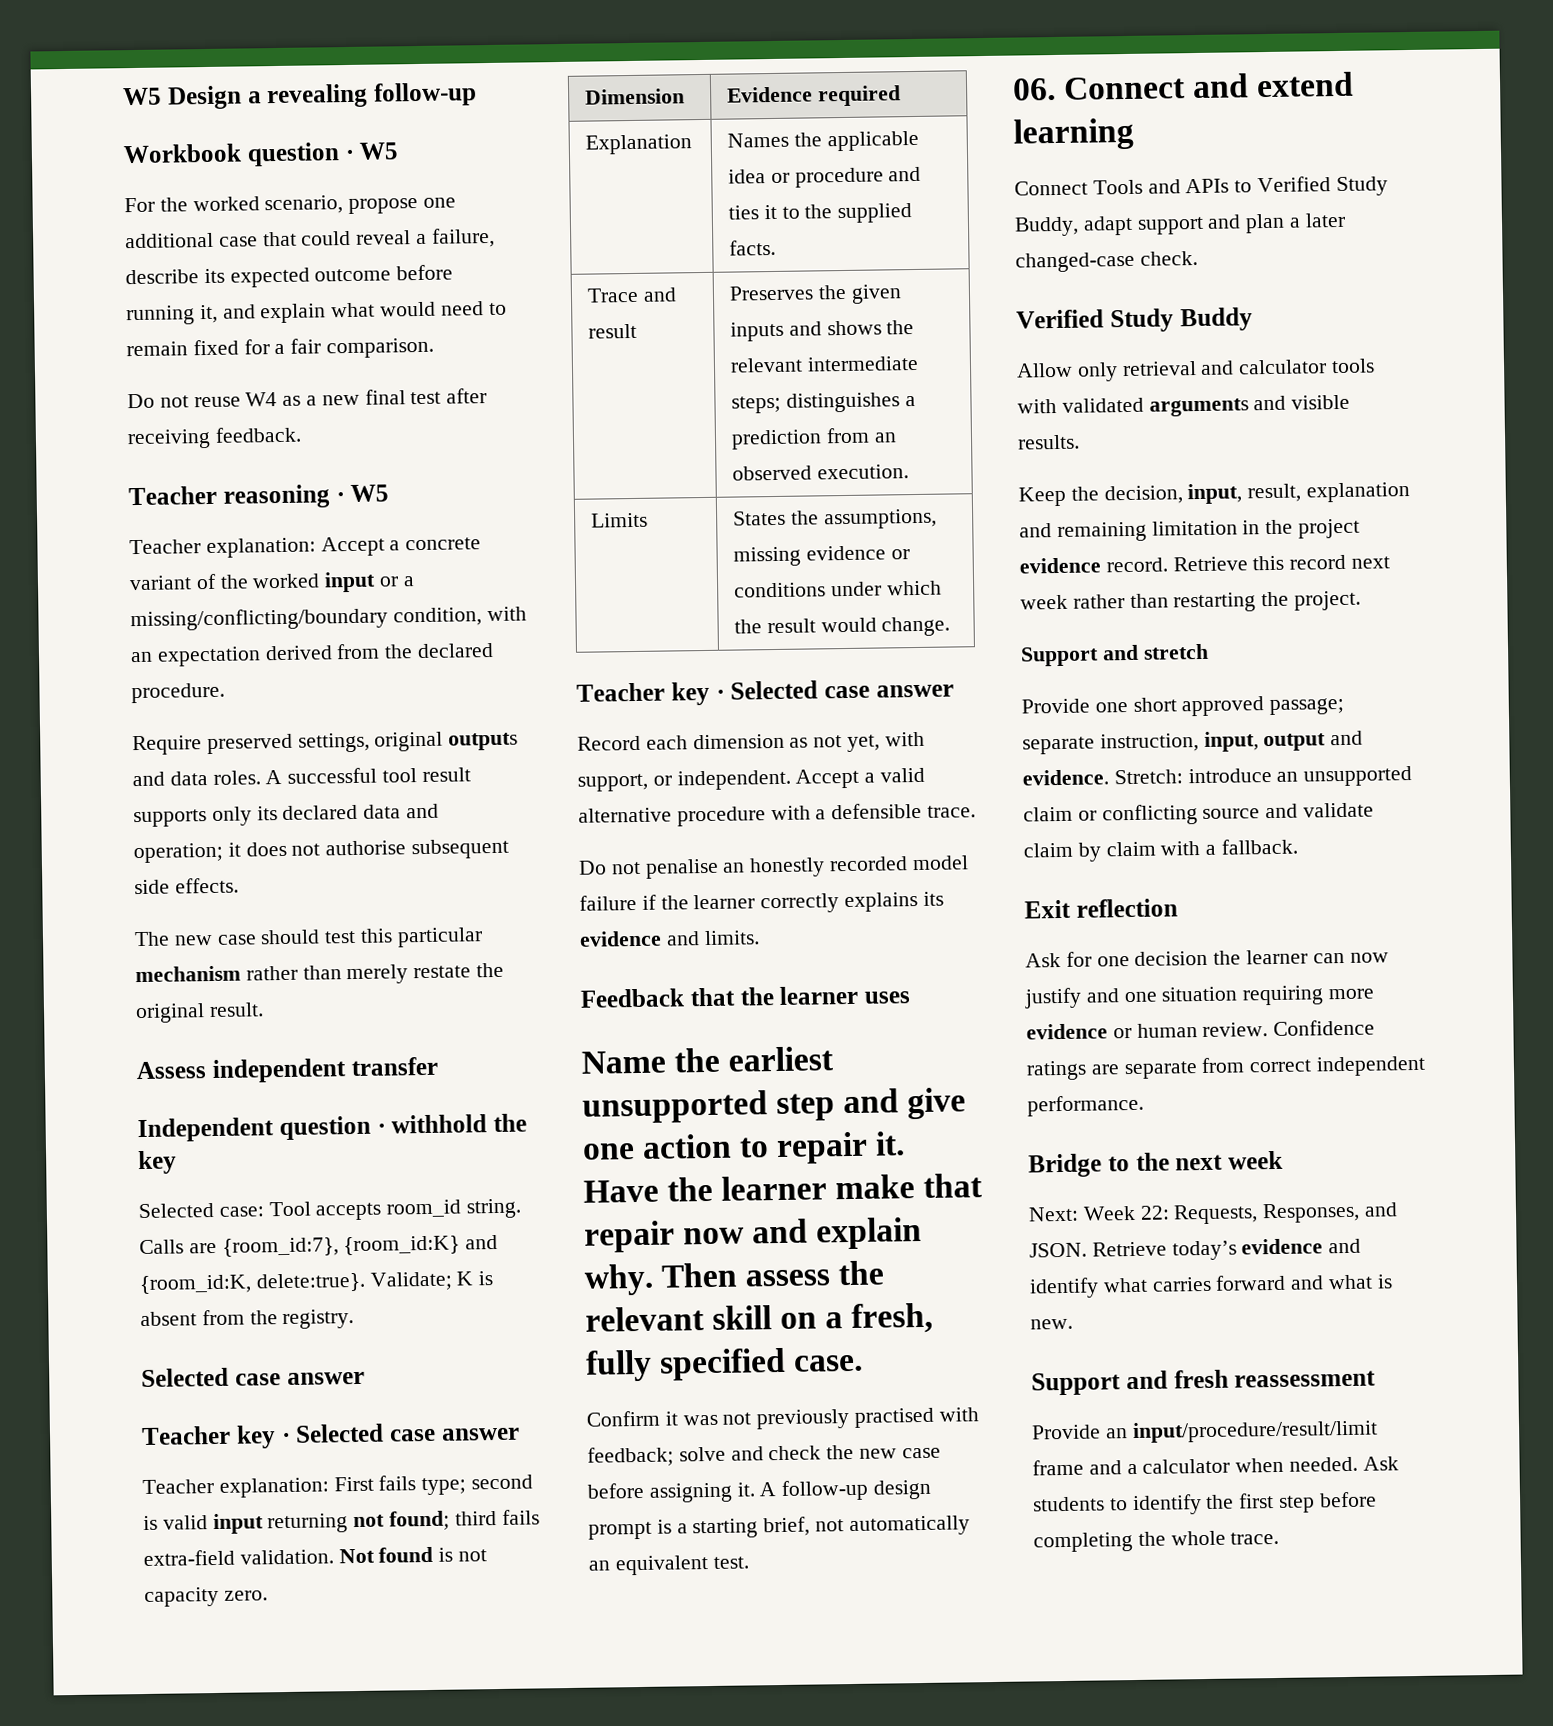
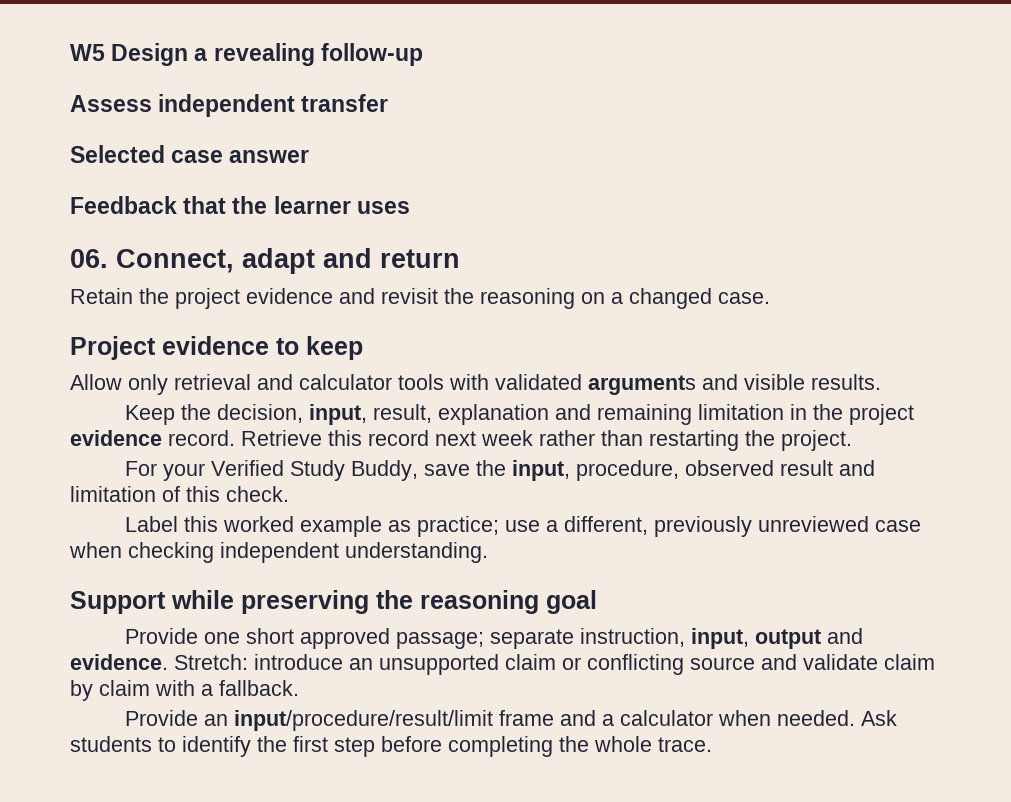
[123,142,400,167] [124,195,457,215] [125,227,495,249] [125,264,454,288] [126,301,507,326] [126,337,435,359] [127,388,488,409] [127,426,301,450] [128,484,390,509] [129,536,482,559] [129,571,415,593] [130,606,527,632] [130,642,495,667] [131,682,225,704] [132,731,519,756] [132,767,471,787] [133,803,440,828] [133,838,510,864] [134,877,239,895] [134,927,483,948] [135,962,505,985] [135,1002,264,1024] [136,1056,438,1084] [137,1113,527,1143] [138,1150,177,1175] [138,1198,522,1221] [139,1234,499,1257] [139,1271,494,1295] [140,1309,355,1330] [141,1367,365,1388] [141,1423,520,1449] [142,1474,534,1498] [143,1509,540,1535] [143,1546,488,1567] [144,1586,268,1608] [584,88,685,105] [726,85,901,107] [584,134,692,155] [726,130,919,152] [727,166,922,188] [727,203,913,224] [728,239,776,256] [586,287,677,303] [587,323,637,339] [728,284,902,304] [729,319,915,342] [729,355,919,373] [730,392,916,414] [730,427,897,450] [731,464,909,481] [590,512,648,528] [732,508,937,530] [732,545,910,567] [733,580,942,598] [733,616,951,637] [576,680,954,706] [577,731,925,752] [577,767,926,792] [578,802,977,827] [578,855,969,879] [579,891,944,914] [579,930,760,947] Workbook question · W5 // For the worked scenario, propose one additional case that could reveal a failure, describe its expected outcome before running it, and explain what would need to remain fixed for a fair comparison. // Do not reuse W4 as a new final test after receiving feedback. // Teacher reasoning · W5 // Teacher explanation: Accept a concrete variant of the worked input or a missing/conflicting/boundary condition, with an expectation derived from the declared procedure. // Require preserved settings, original outputs and data roles. A successful tool result supports only its declared data and operation; it does not authorise subsequent side effects. // The new case should test this particular mechanism rather than merely restate the original result. // Assess independent transfer // Independent question · withhold the key // Selected case: Tool accepts room_id string. Calls are {room_id:7}, {room_id:K} and {room_id:K, delete:true}. Validate; K is absent from the registry. // Selected case answer // Teacher key · Selected case answer // Teacher explanation: First fails type; second is valid input returning not found; third fails extra-field validation. Not found is not capacity zero. // Dimension | Evidence required // Explanation | Names the applicable idea or procedure and ties it to the supplied facts. // Trace and result | Preserves the given inputs and shows the relevant intermediate steps; distinguishes a prediction from an observed execution. // Limits | States the assumptions, missing evidence or conditions under which the result would change. // Teacher key · Selected case answer // Record each dimension as not yet, with support, or independent. Accept a valid alternative procedure with a defensible trace. // Do not penalise an honestly recorded model failure if the learner correctly explains its evidence and limits. -> [70,94,389,117] [70,145,310,163] Assess independent transfer // Selected case answer
[581,1046,835,1074] [582,1087,967,1124] [582,1131,906,1165] [583,1173,984,1203] [584,1216,923,1253] [584,1260,885,1296] [585,1302,934,1334] [585,1347,864,1382] [586,1407,979,1430] [587,1444,941,1467] [587,1479,933,1503] [588,1515,970,1540] [588,1555,749,1576] [1012,71,1355,101] [1013,117,1134,151] [1014,176,1388,197] [1014,212,1346,237] [1015,250,1198,273] [1016,307,1253,333] Name the earliest unsupported step and give one action to repair it. Have the learner make that repair now and explain why. Then assess the relevant skill on a fresh, fully specified case. // Confirm it was not previously practised with feedback; solve and check the new case before assigning it. A follow-up design prompt is a starting brief, not automatically an equivalent test. // 06. Connect and extend learning // Connect Tools and APIs to Verified Study Buddy, adapt support and plan a later changed-case check. // Verified Study Buddy -> [70,248,460,274] [70,288,770,309] [70,336,363,360] 06. Connect, adapt and return // Retain the project evidence and revisit the reasoning on a changed case. // Project evidence to keep
[1020,643,1209,667] Support and stretch -> [124,460,875,481] [70,486,289,502] [124,516,921,537] [69,542,488,563] [70,590,597,614] For your Verified Study Buddy, save the input, procedure, observed result and limitation of this check. // Label this worked example as practice; use a different, previously unreviewed case when checking independent understanding. // Support while preserving the reasoning goal
[1024,898,1178,919] [1025,949,1389,968] [1024,985,1375,1009] [1026,1019,1376,1040] [1026,1055,1427,1081] [1027,1094,1144,1117] [1028,1150,1283,1178] [1028,1202,1399,1225] [1029,1238,1362,1261] [1029,1274,1393,1299] [1030,1318,1073,1330] [1031,1369,1377,1396] // Exit reflection // Ask for one decision the learner can now justify and one situation requiring more evidence or human review. Confidence ratings are separate from correct independent performance. // Bridge to the next week // Next: Week 22: Requests, Responses, and JSON. Retrieve today’s evidence and identify what carries forward and what is new. // Support and fresh reassessment -> (299, 688) none

